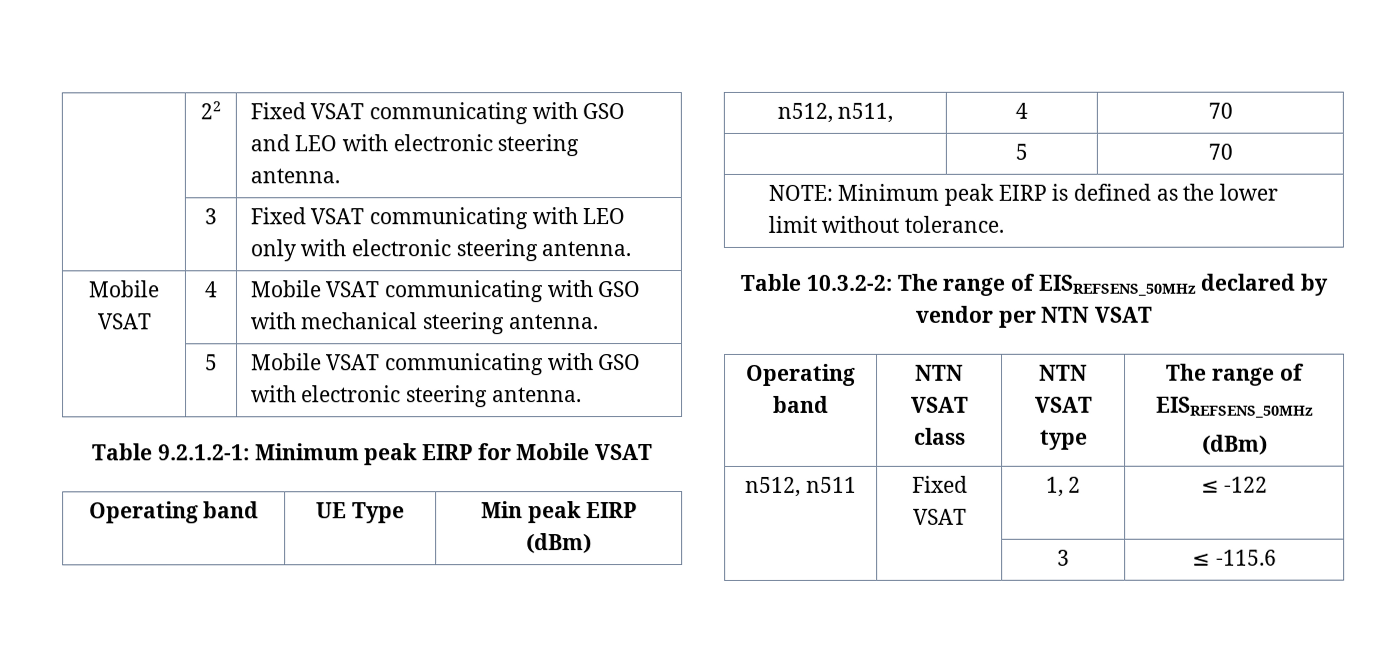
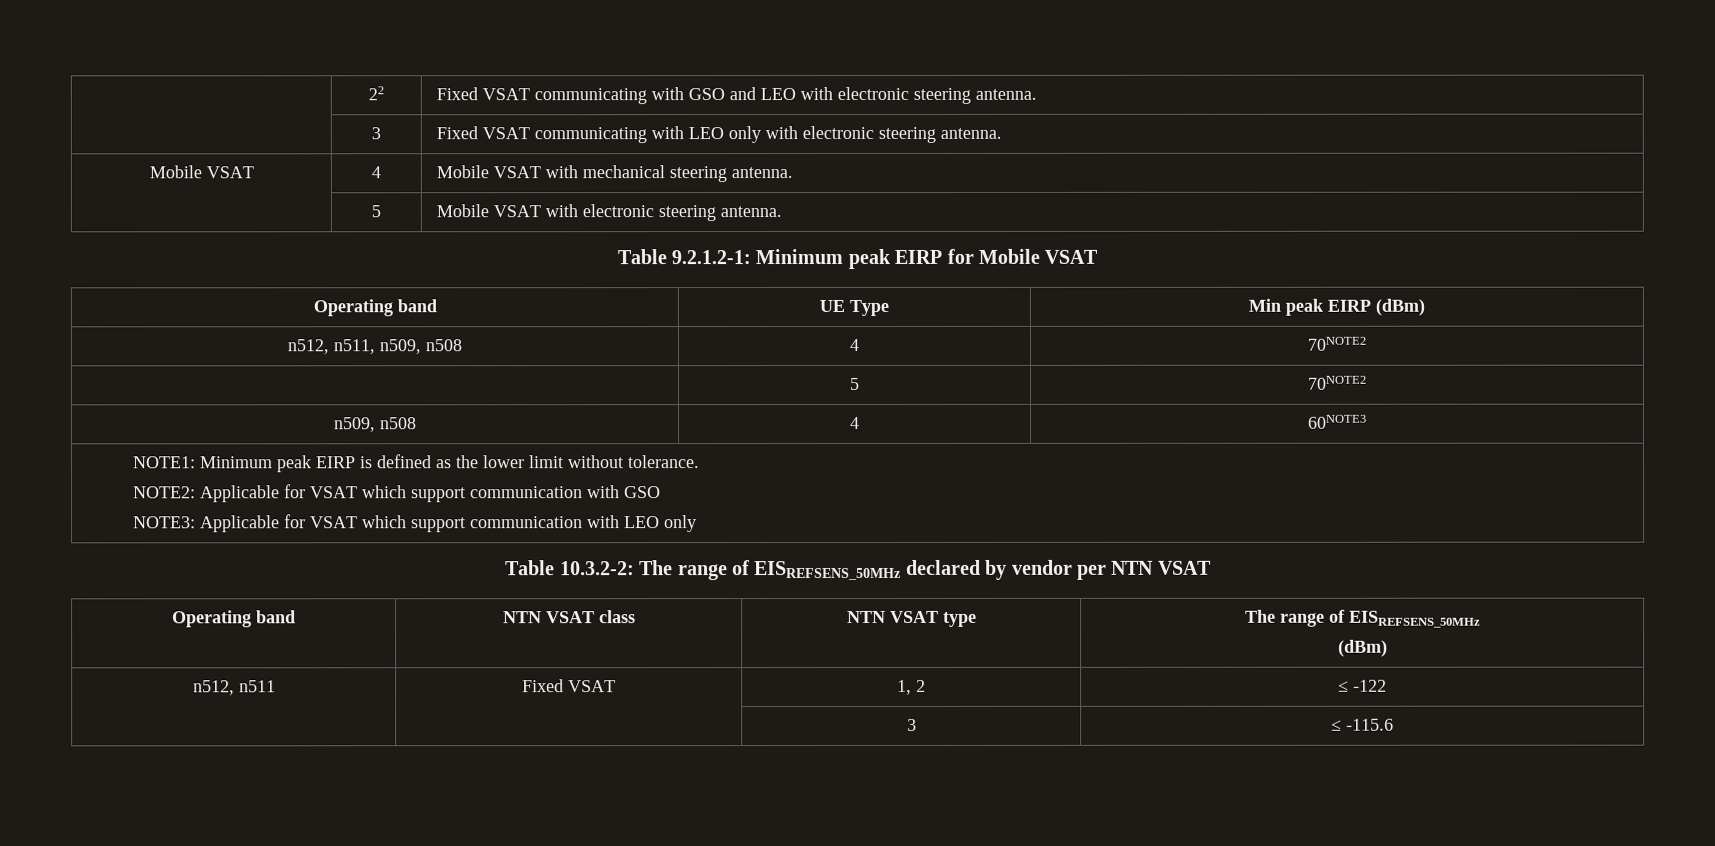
[384,280,641,303] communicating with GSO -> (541, 172) none
[385,353,642,376] communicating with GSO -> (541, 211) none
[1015,102,1028,119] [1207,102,1233,119] [1015,143,1028,160] [1207,143,1233,160] [767,184,833,201] | 4 | 70 // | 5 | 70 // NOTE: -> [379,339,462,355] [849,338,859,352] [1307,336,1366,351] [849,377,859,391] [1307,375,1366,390] [333,417,417,433] [849,416,860,430] [1307,414,1367,429] [133,456,197,469] n509, n508 | 4 | 70NOTE2 // | 5 | 70NOTE2 // n509, n508 | 4 | 60NOTE3 // NOTE1:
(1005, 224) none -> [133,484,662,503] [133,514,698,533] // NOTE2: Applicable for VSAT which support communication with GSO // NOTE3: Applicable for VSAT which support communication with LEO only

